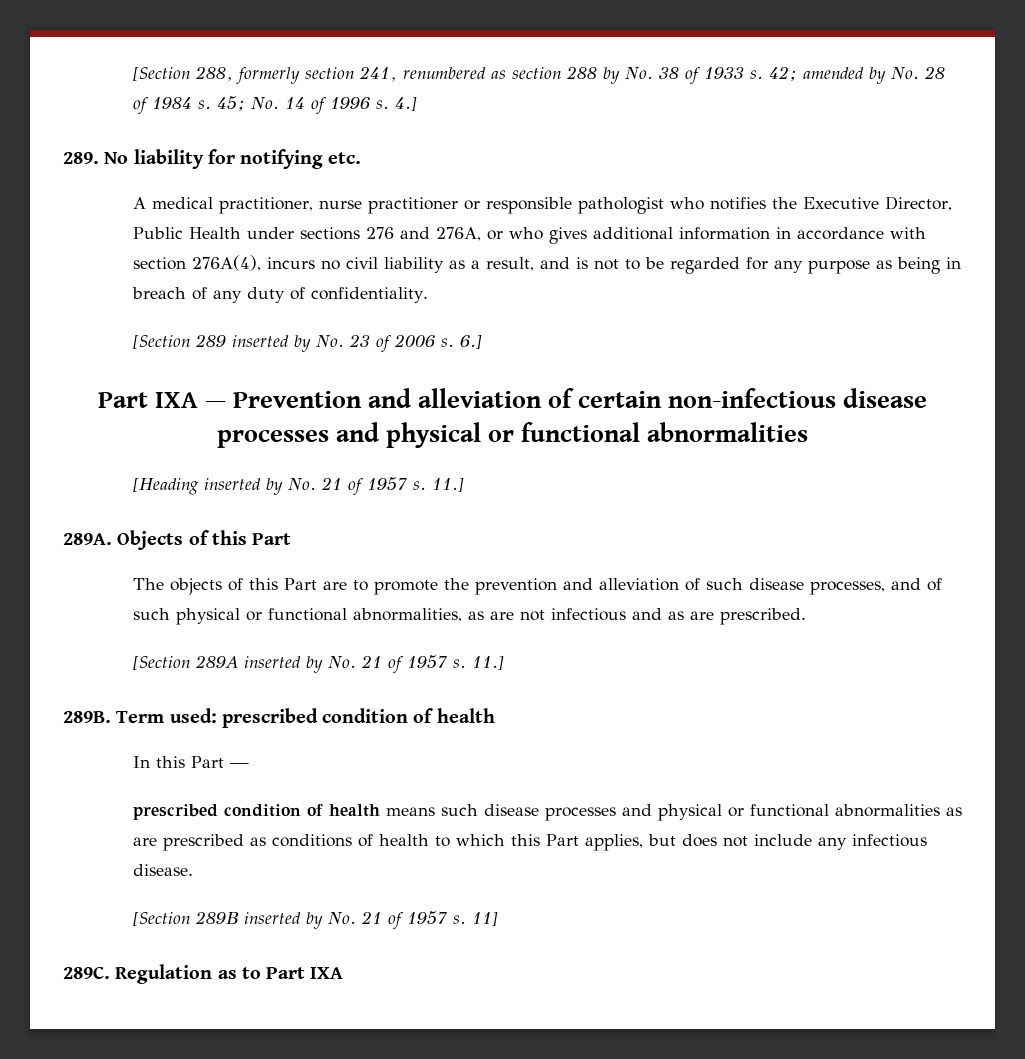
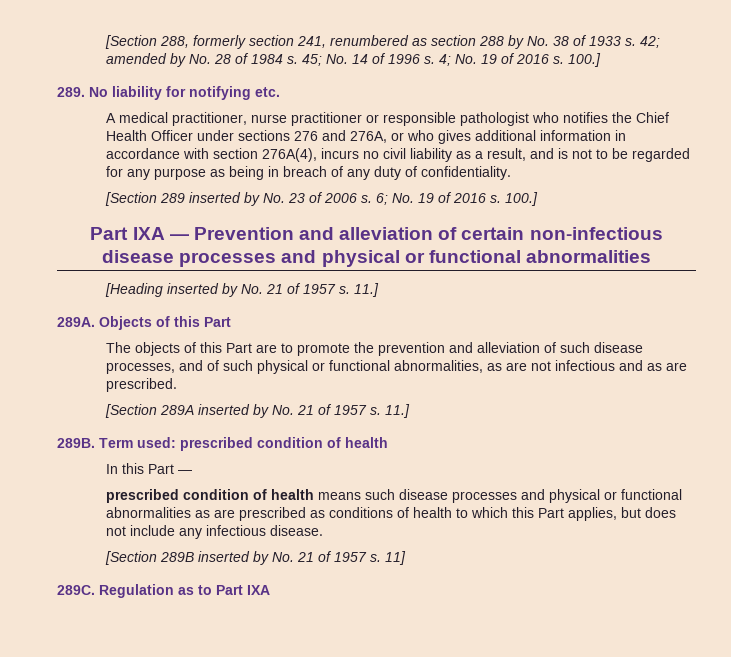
[394,96,417,111] 4.] -> [439,53,602,67] 4; No. 19 of 2016 s. 100.]
[802,196,952,211] [132,227,241,239] Executive Director, Public Health -> [636,112,670,123] [106,130,194,141] Chief Health Officer
[459,334,482,349] 6.] -> [376,192,539,206] 6; No. 19 of 2016 s. 100.]

